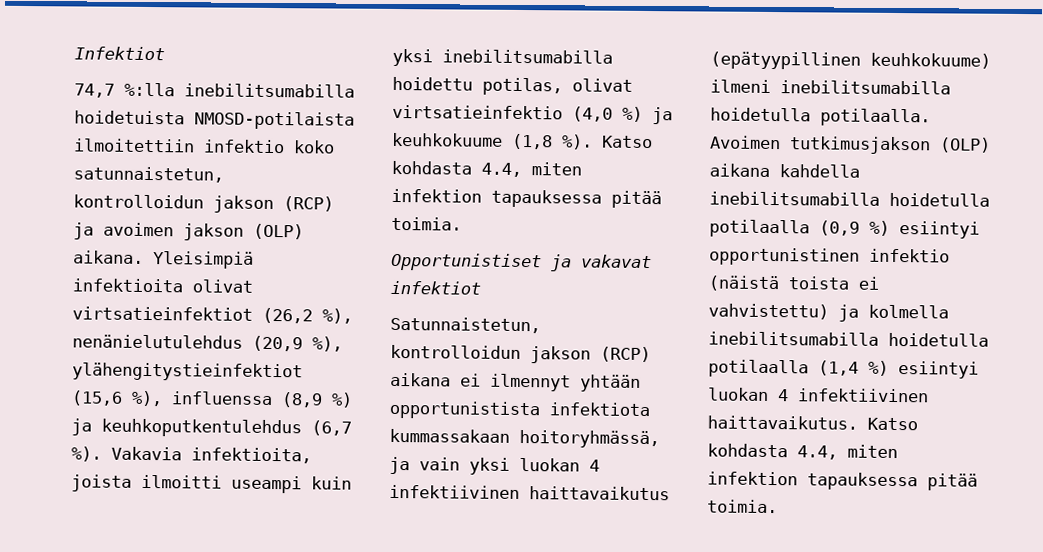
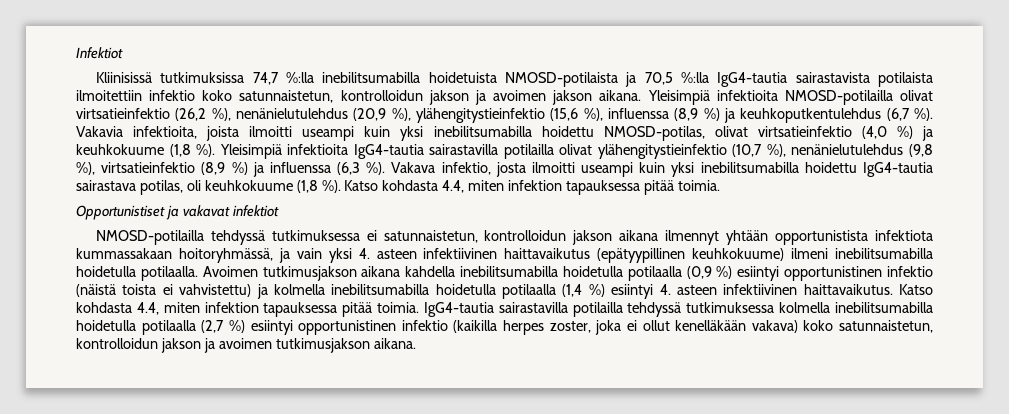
(165, 53) none -> [95,72,245,83] Kliinisissä tutkimuksissa
(355, 120) none -> [625,72,934,87] ja 70,5 %:lla IgG4-tautia sairastavista potilaista
[283,196,334,212] (RCP) -> (469, 97) none
[253,223,304,240] (OLP) -> (593, 97) none
[192,279,253,293] [72,306,253,321] olivat virtsatieinfektiot -> [784,90,933,105] [76,108,170,119] NMOSD-potilailla olivat virtsatieinfektio
[72,362,303,382] ylähengitystieinfektiot -> [415,108,545,123] ylähengitystieinfektio
[482,77,563,96] potilas, -> [603,126,705,141] NMOSD-potilas,
(593, 142) none -> [219,144,934,159] [76,162,933,177] [76,180,341,195] Yleisimpiä infektioita IgG4-tautia sairastavilla potilailla olivat ylähengitystieinfektio (10,7 %), nenänielutulehdus (9,8 %), virtsatieinfektio (8,9 %) ja influenssa (6,3 %). Vakava infektio, josta ilmoitti useampi kuin yksi inebilitsumabilla hoidettu IgG4-tautia sairastava potilas, oli keuhkokuume (1,8 %).
[390,316,541,334] [390,344,651,364] [390,372,481,387] Satunnaistetun, kontrolloidun jakson (RCP) aikana ei -> [95,230,659,245] NMOSD-potilailla tehdyssä tutkimuksessa ei satunnaistetun, kontrolloidun jakson aikana
[519,457,600,472] luokan 4 -> [358,248,417,259] 4. asteen
[940,137,991,153] (OLP) -> (357, 273) none
[708,387,789,402] luokan 4 -> [659,284,717,295] 4. asteen
(778, 506) none -> [423,302,933,317] [76,320,933,335] [76,338,416,353] IgG4-tautia sairastavilla potilailla tehdyssä tutkimuksessa kolmella inebilitsumabilla hoidetulla potilaalla (2,7 %) esiintyi opportunistinen infektio (kaikilla herpes zoster, joka ei ollut kenelläkään vakava) koko satunnaistetun, kontrolloidun jakson ja avoimen tutkimusjakson aikana.

